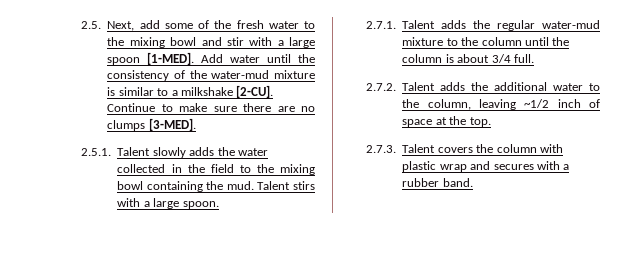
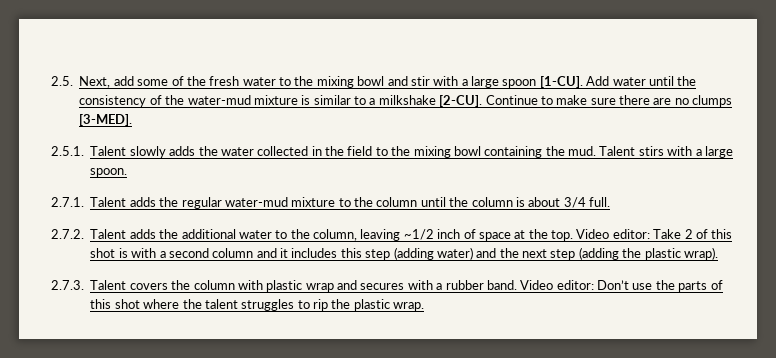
[147,52,195,65] [1-MED]. -> [539,76,583,88] [1-CU].
(491, 122) none -> [576,229,733,239] [90,247,718,260] Video editor: Take 2 of this shot is with a second column and it includes this step (adding water) and the next step (adding the plastic wrap).
(473, 182) none -> [520,280,723,292] [90,299,425,311] Video editor: Don’t use the parts of this shot where the talent struggles to rip the plastic wrap.

